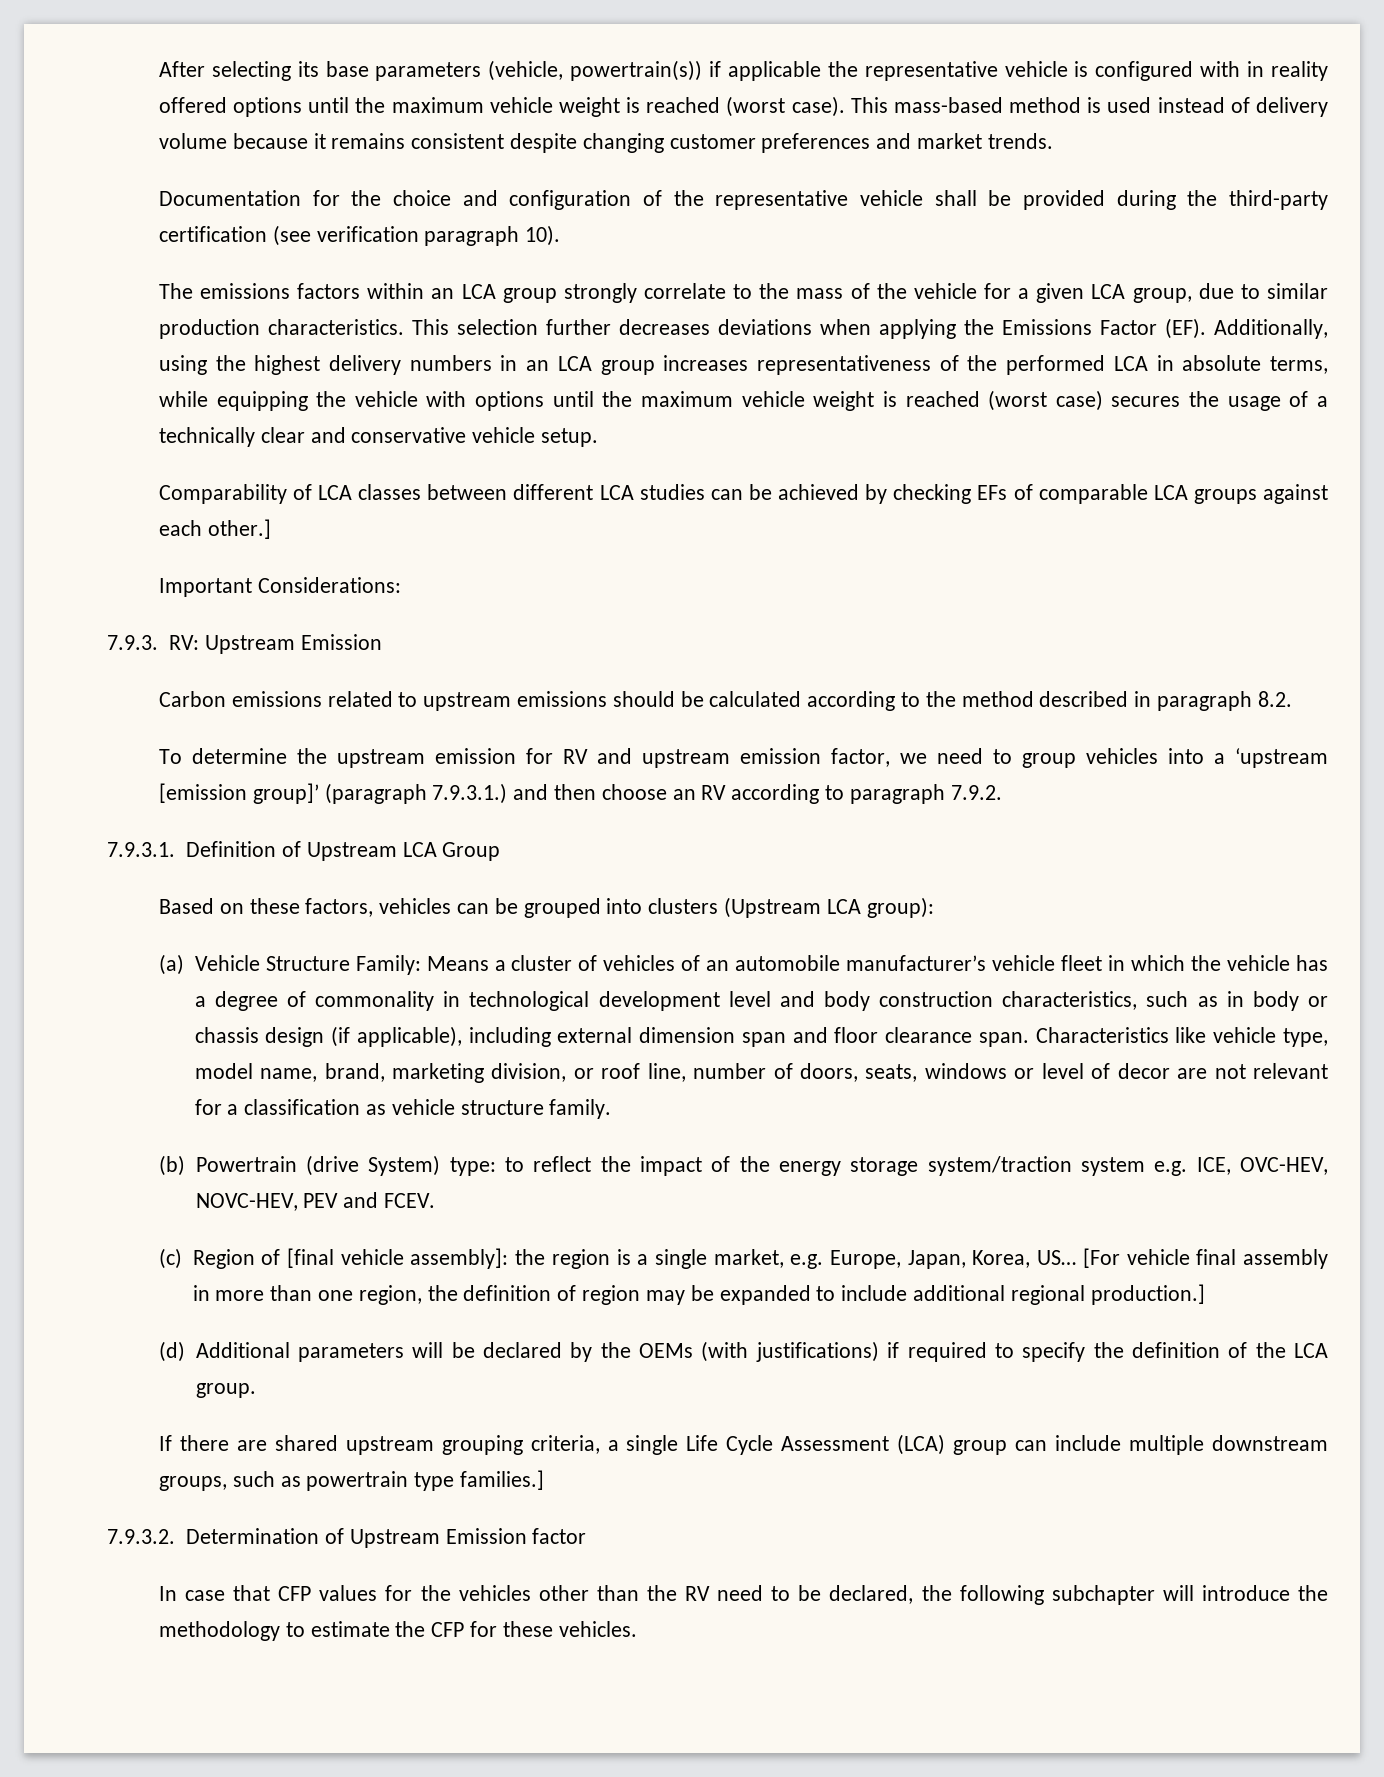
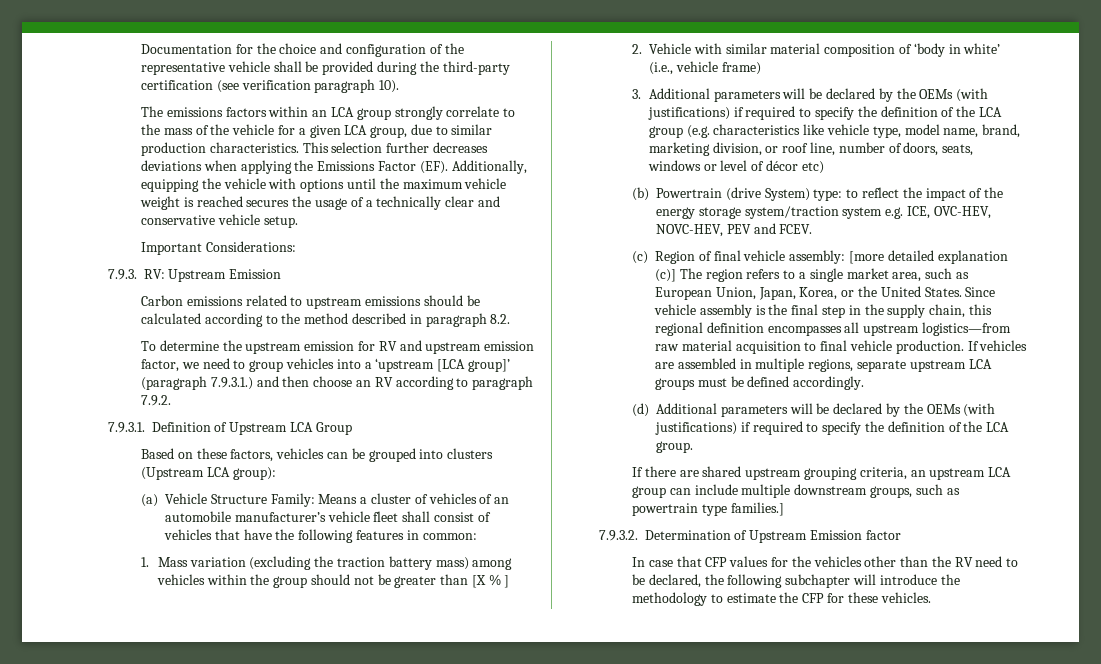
[158,60,1329,81] [158,96,1328,117] [158,133,1053,153] After selecting its base parameters (vehicle, powertrain(s)) if applicable the representative vehicle is configured with in reality offered options until the maximum vehicle weight is reached (worst case). This mass-based method is used instead of delivery volume because it remains consistent despite changing customer preferences and market trends. // -> (141, 49) none
[158,355,1329,375] [158,391,208,407] using the highest delivery numbers in an LCA group increases representativeness of the performed LCA in absolute terms, while -> (527, 167) none
[988,390,1103,411] (worst case) -> (243, 201) none
[158,484,1329,504] [158,519,271,539] // Comparability of LCA classes between different LCA studies can be achieved by checking EFs of comparable LCA groups against each other.] -> (298, 222) none
[158,783,247,803] [emission -> [437,359,466,372] [LCA
[1108,955,1328,971] [194,991,1329,1011] [194,1026,1169,1047] in which the vehicle has a degree of commonality in technological development level and body construction characteristics, such as in body or chassis design (if applicable), including external dimension span and floor clearance span. Characteristics -> [402,511,491,522] [164,529,477,543] [141,556,513,570] [156,574,510,588] [632,43,1001,57] [649,61,761,75] [632,88,989,102] [647,106,1002,120] [648,124,801,138] shall consist of vehicles that have the following features in common: // 1. Mass variation (excluding the traction battery mass) among vehicles within the group should not be greater than [X % ] // 2. Vehicle with similar material composition of ‘body in white’ (i.e., vehicle frame) // 3. Additional parameters will be declared by the OEMs (with justifications) if required to specify the definition of the LCA group (e.g. characteristics
[1117,1063,1329,1079] [194,1099,612,1119] decor are not relevant for a classification as vehicle structure family. -> [766,160,824,174] décor etc)
[287,1248,1328,1269] [192,1284,1205,1305] [final vehicle assembly]: the region is a single market, e.g. Europe, Japan, Korea, US… [For vehicle final assembly in more than one region, the definition of region may be expanded to include additional regional production.] -> [713,250,1008,264] [655,268,969,282] [655,286,996,300] [654,304,992,318] [655,322,1012,336] [655,340,1028,354] [655,358,992,372] [655,376,865,390] final vehicle assembly: [more detailed explanation (c)] The region refers to a single market area, such as European Union, Japan, Korea, or the United States. Since vehicle assembly is the final step in the supply chain, this regional definition encompasses all upstream logistics—from raw material acquisition to final vehicle production. If vehicles are assembled in multiple regions, separate upstream LCA groups must be defined accordingly.
[607,1434,946,1455] a single Life Cycle Assessment (LCA) -> [910,467,1012,480] an upstream LCA

